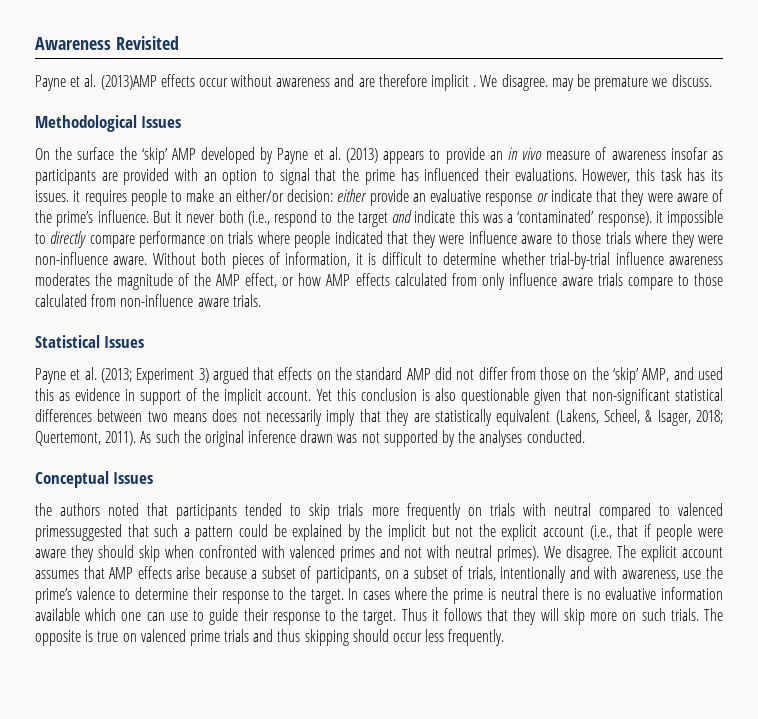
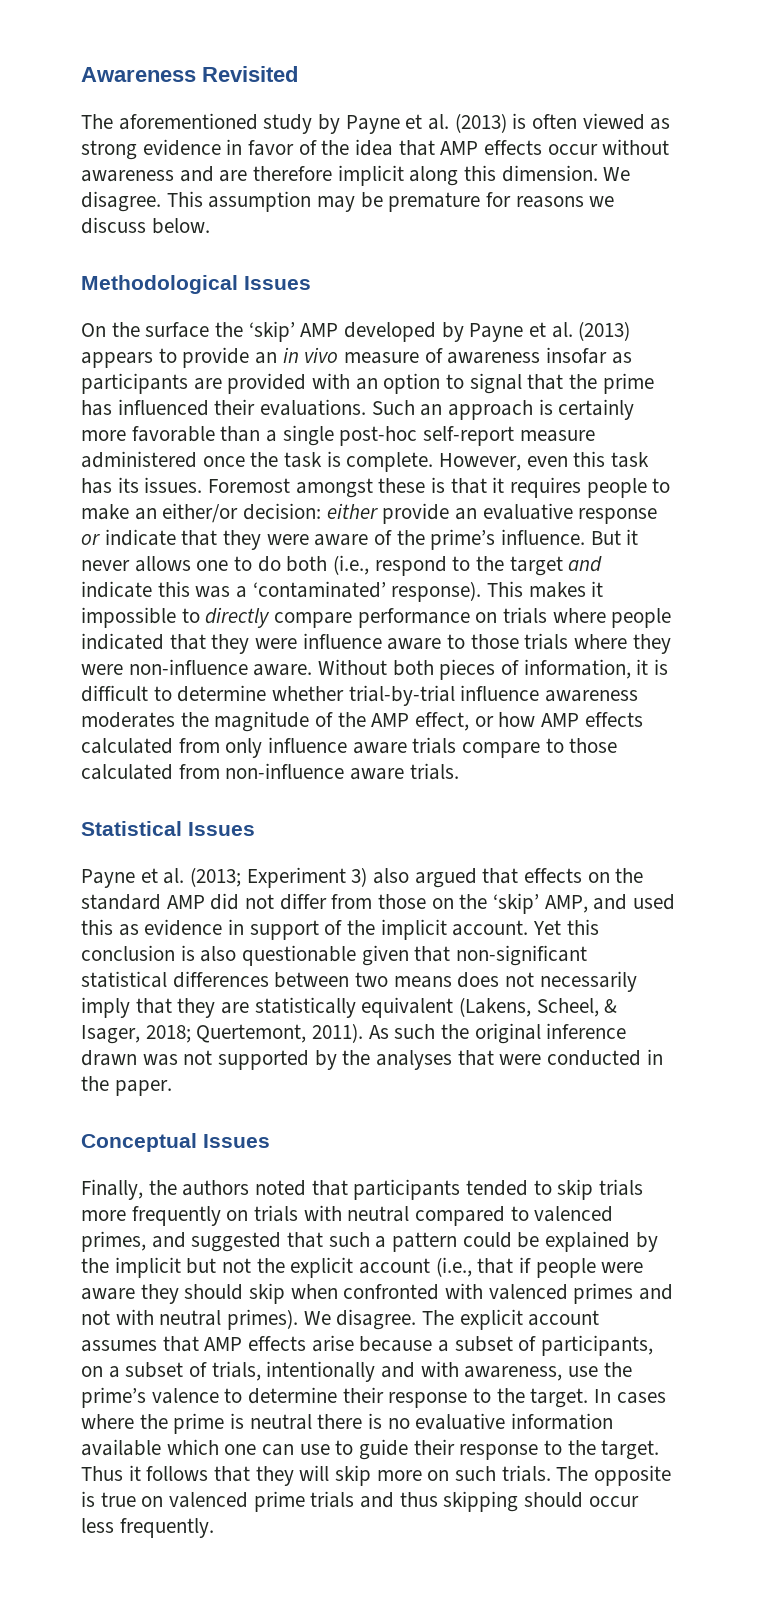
[35,74,157,91] Payne et al. (2013)AMP -> [81,113,671,134] [81,139,479,160] The aforementioned study by Payne et al. (2013) is often viewed as strong evidence in favor of the idea that AMP
[473,74,712,91] . We disagree. may be premature we discuss. -> [409,165,631,186] [81,191,615,212] [81,217,210,234] along this dimension. We disagree. This assumption may be premature for reasons we discuss below.
[582,169,631,183] However, -> [371,399,635,420] [81,425,595,446] [81,451,568,472] Such an approach is certainly more favorable than a single post-hoc self-report measure administered once the task is complete. However, even
(69, 196) none -> [208,477,487,498] Foremost amongst these is that
(216, 218) none -> [134,556,281,572] allows one to do
(652, 219) none -> [487,581,586,598] This makes
(209, 375) none -> [373,868,410,884] also
[526,430,585,443] conducted. -> [457,1049,663,1066] [81,1076,172,1096] that were conducted in the paper.
(154, 478) none -> [81,1179,143,1200] Finally,
[35,524,122,541] primessuggested -> [81,1231,282,1252] primes, and suggested

